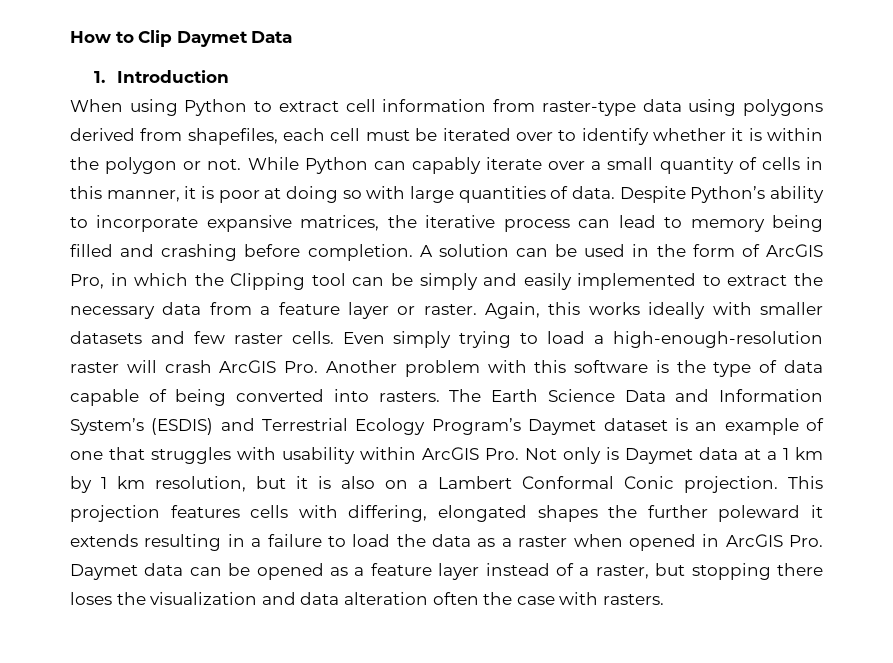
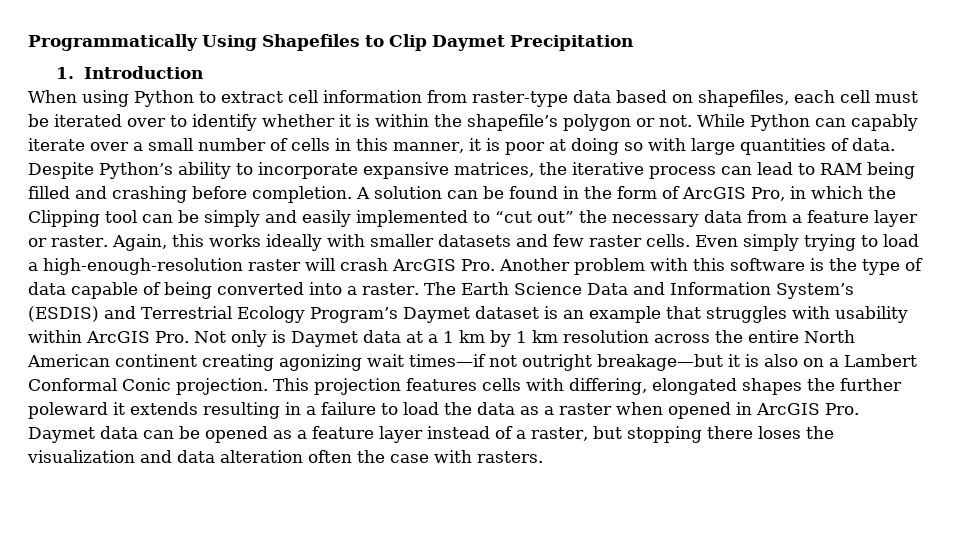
[70,31,111,43] How -> [28,34,360,51] Programmatically Using Shapefiles
[251,31,293,43] Data -> [510,35,633,51] Precipitation
[688,99,824,116] [70,128,183,141] using polygons derived from -> [616,90,693,103] based on
(99, 163) none -> [467,114,558,131] shapefile’s
[659,157,734,174] quantity -> [198,138,266,151] number
[690,219,765,232] memory -> [820,163,862,175] RAM
[584,244,626,257] used -> [509,186,558,199] found
[727,275,788,286] extract -> [495,211,574,223] “cut out”
[378,391,440,402] rasters. -> [347,283,419,295] a raster.
[806,418,825,431] [70,451,103,460] of one -> (661, 314) none
[155,476,286,492] resolution, but -> [563,330,855,343] [27,354,723,371] resolution across the entire North American continent creating agonizing wait times—if not outright breakage—but

